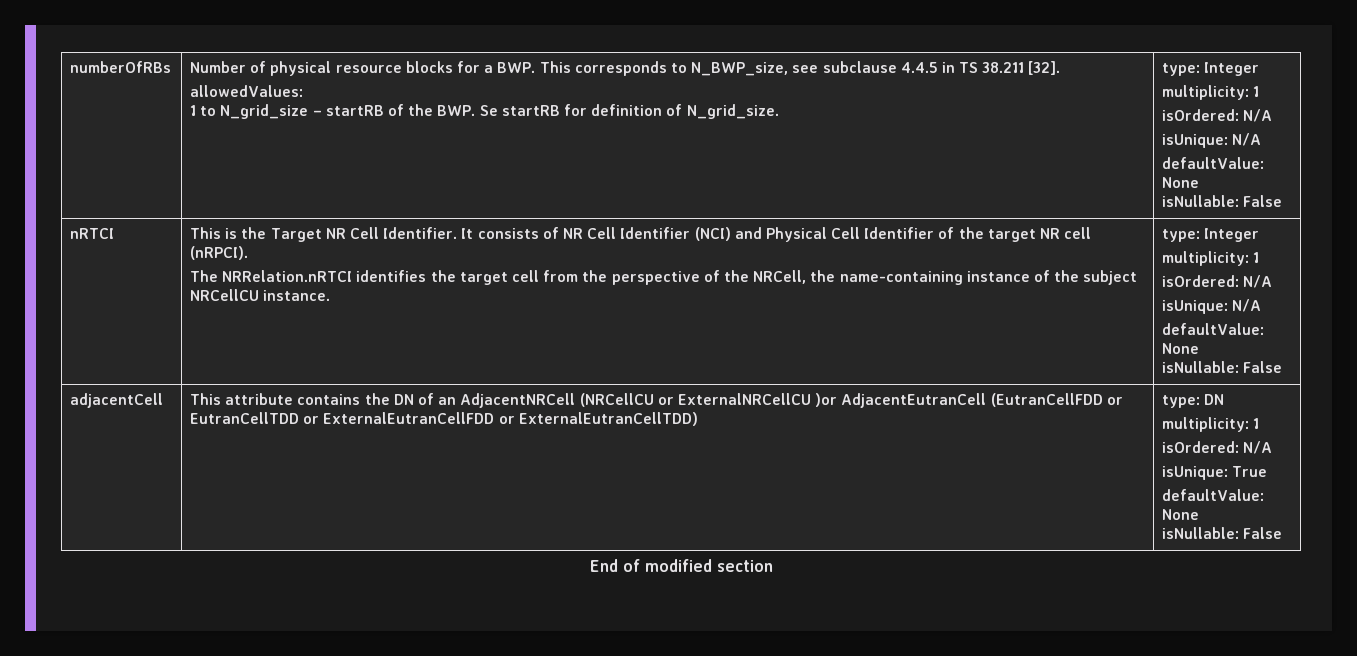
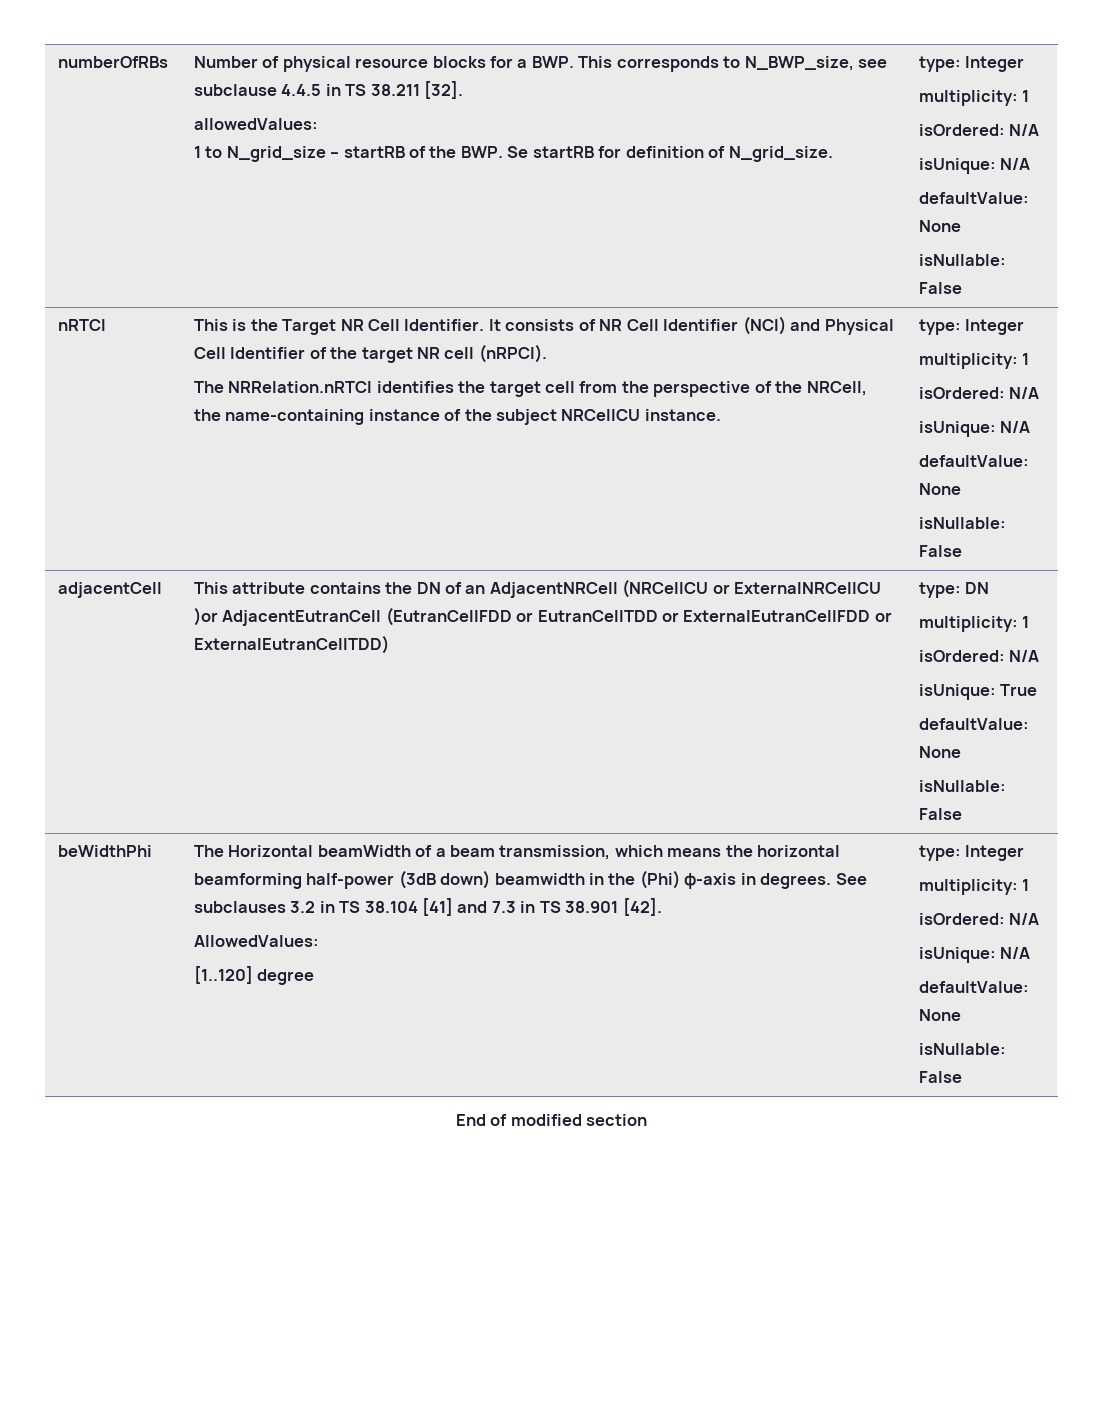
(1283, 533) none -> [57,845,152,857] [193,845,841,860] [193,870,867,889] [193,898,662,916] [193,935,319,947] [193,966,315,985] [918,845,1025,861] [918,879,1030,895] [918,913,1040,925] [918,947,1031,963] [918,981,1029,993] [918,1009,961,1021] [918,1043,1006,1055] [918,1071,962,1083] // beWidthPhi | The Horizontal beamWidth of a beam transmission, which means the horizontal beamforming half-power (3dB down) beamwidth in the (Phi) φ-axis in degrees. See subclauses 3.2 in TS 38.104 [41] and 7.3 in TS 38.901 [42]. // AllowedValues: // [1..120] degree | type: Integer // multiplicity: 1 // isOrdered: N/A // isUnique: N/A // defaultValue: None // isNullable: False

